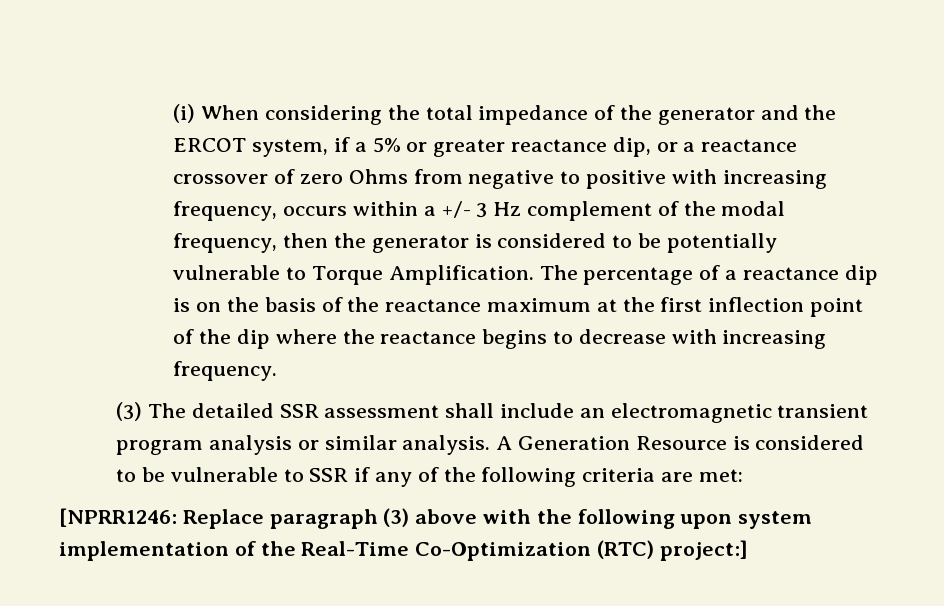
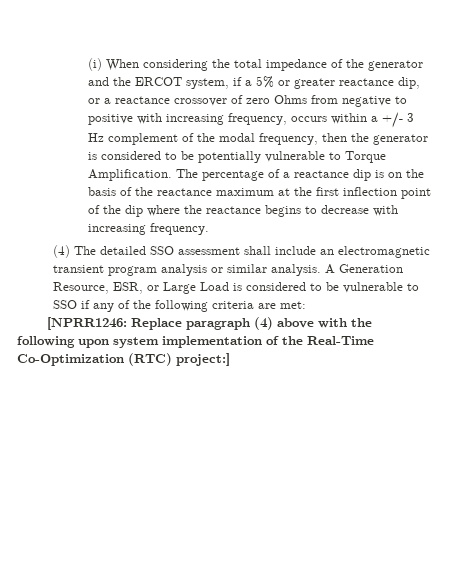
[116,402,143,421] (3) -> [52,245,70,258] (4)
[279,404,319,418] SSR -> [149,246,174,255] SSO
[635,436,727,450] Resource -> [52,282,229,294] Resource, ESR, or Large Load
[309,468,349,482] SSR -> [52,300,77,309] SSO
[383,508,410,527] (3) -> [253,317,273,330] (4)

